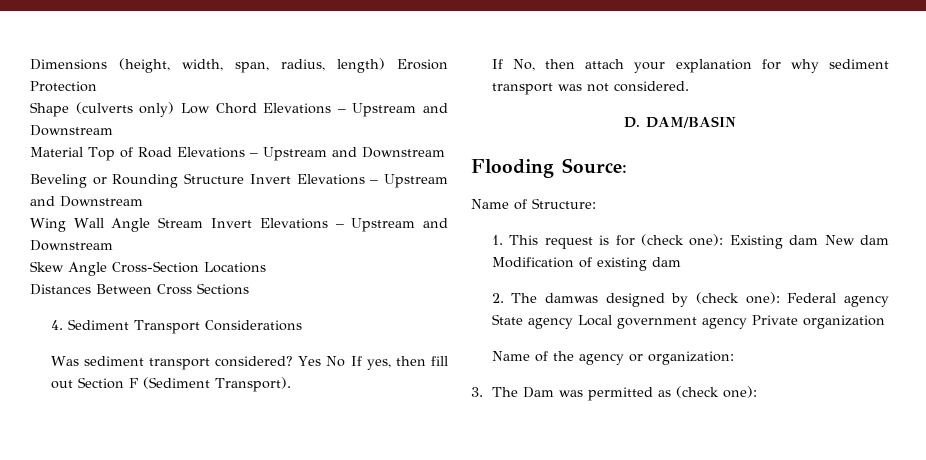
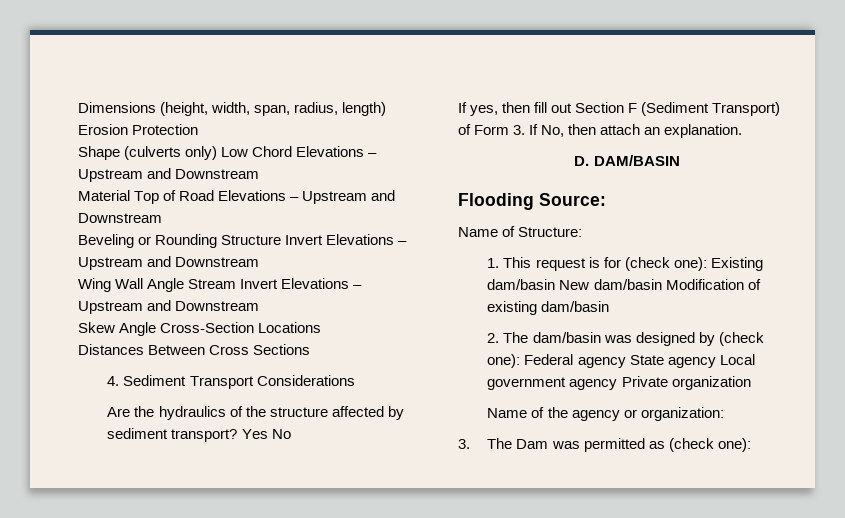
[50,356,294,370] Was sediment transport considered? -> [107,406,404,420] [107,428,238,442] Are the hydraulics of the structure affected by sediment transport?
(346, 361) none -> (291, 434) //
[214,377,291,392] [491,59,889,73] [491,81,689,95] Transport). // If No, then attach your explanation for why sediment transport was not considered. -> [712,102,781,116] [458,124,743,138] Transport) of Form 3. If No, then attach an explanation.
[789,235,889,245] dam New dam -> [487,279,662,290] dam/basin New dam/basin
[651,257,681,267] dam -> [541,301,610,312] dam/basin
[545,293,599,303] damwas -> [532,332,632,343] dam/basin was

